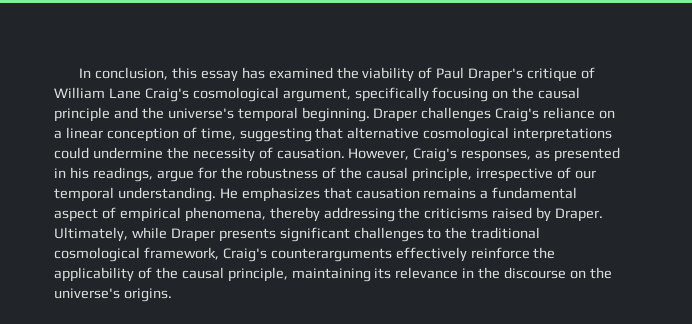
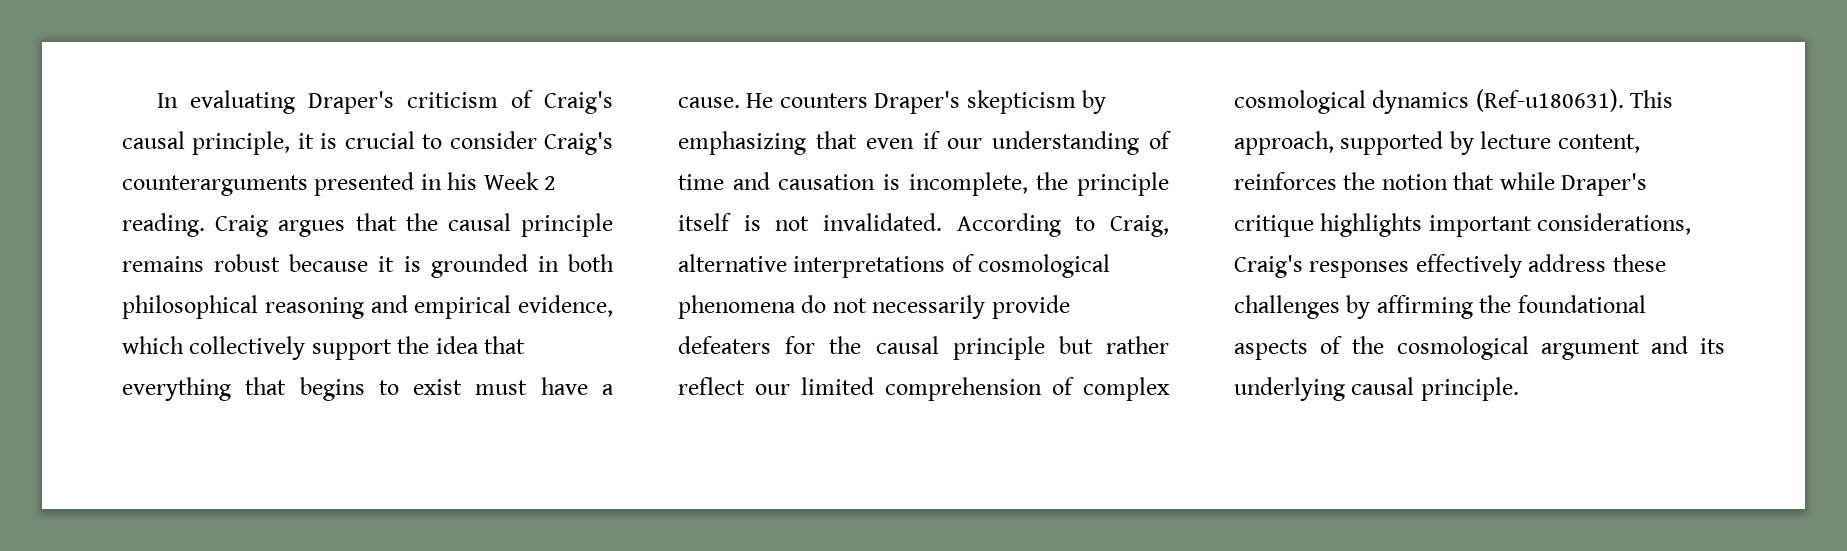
[94,67,596,82] [54,87,581,102] [54,107,616,122] [54,127,613,142] [54,147,621,162] [54,167,596,182] [54,187,578,202] [54,207,604,222] [54,227,541,242] [54,247,556,262] [54,267,612,282] [54,288,172,302] conclusion, this essay has examined the viability of Paul Draper's critique of William Lane Craig's cosmological argument, specifically focusing on the causal principle and the universe's temporal beginning. Draper challenges Craig's reliance on a linear conception of time, suggesting that alternative cosmological interpretations could undermine the necessity of causation. However, Craig's responses, as presented in his readings, argue for the robustness of the causal principle, irrespective of our temporal understanding. He emphasizes that causation remains a fundamental aspect of empirical phenomena, thereby addressing the criticisms raised by Draper. Ultimately, while Draper presents significant challenges to the traditional cosmological framework, Craig's counterarguments effectively reinforce the applicability of the causal principle, maintaining its relevance in the discourse on the universe's origins. -> [189,90,613,114] [122,131,613,155] [122,172,557,196] [122,213,613,237] [122,254,615,278] [122,295,613,319] [122,336,526,360] [122,377,614,401] [678,90,1107,114] [678,131,1171,155] [678,172,1169,196] [678,213,1169,237] [678,254,1111,278] [678,295,1070,319] [678,336,1169,360] [678,377,1170,401] [1234,89,1674,114] [1234,131,1640,155] [1234,172,1648,196] [1234,213,1692,237] [1234,254,1666,278] [1234,295,1646,319] [1234,336,1725,360] [1234,377,1519,401] evaluating Draper's criticism of Craig's causal principle, it is crucial to consider Craig's counterarguments presented in his Week 2 reading. Craig argues that the causal principle remains robust because it is grounded in both philosophical reasoning and empirical evidence, which collectively support the idea that everything that begins to exist must have a cause. He counters Draper's skepticism by emphasizing that even if our understanding of time and causation is incomplete, the principle itself is not invalidated. According to Craig, alternative interpretations of cosmological phenomena do not necessarily provide defeaters for the causal principle but rather reflect our limited comprehension of complex cosmological dynamics (Ref-u180631). This approach, supported by lecture content, reinforces the notion that while Draper's critique highlights important considerations, Craig's responses effectively address these challenges by affirming the foundational aspects of the cosmological argument and its underlying causal principle.

